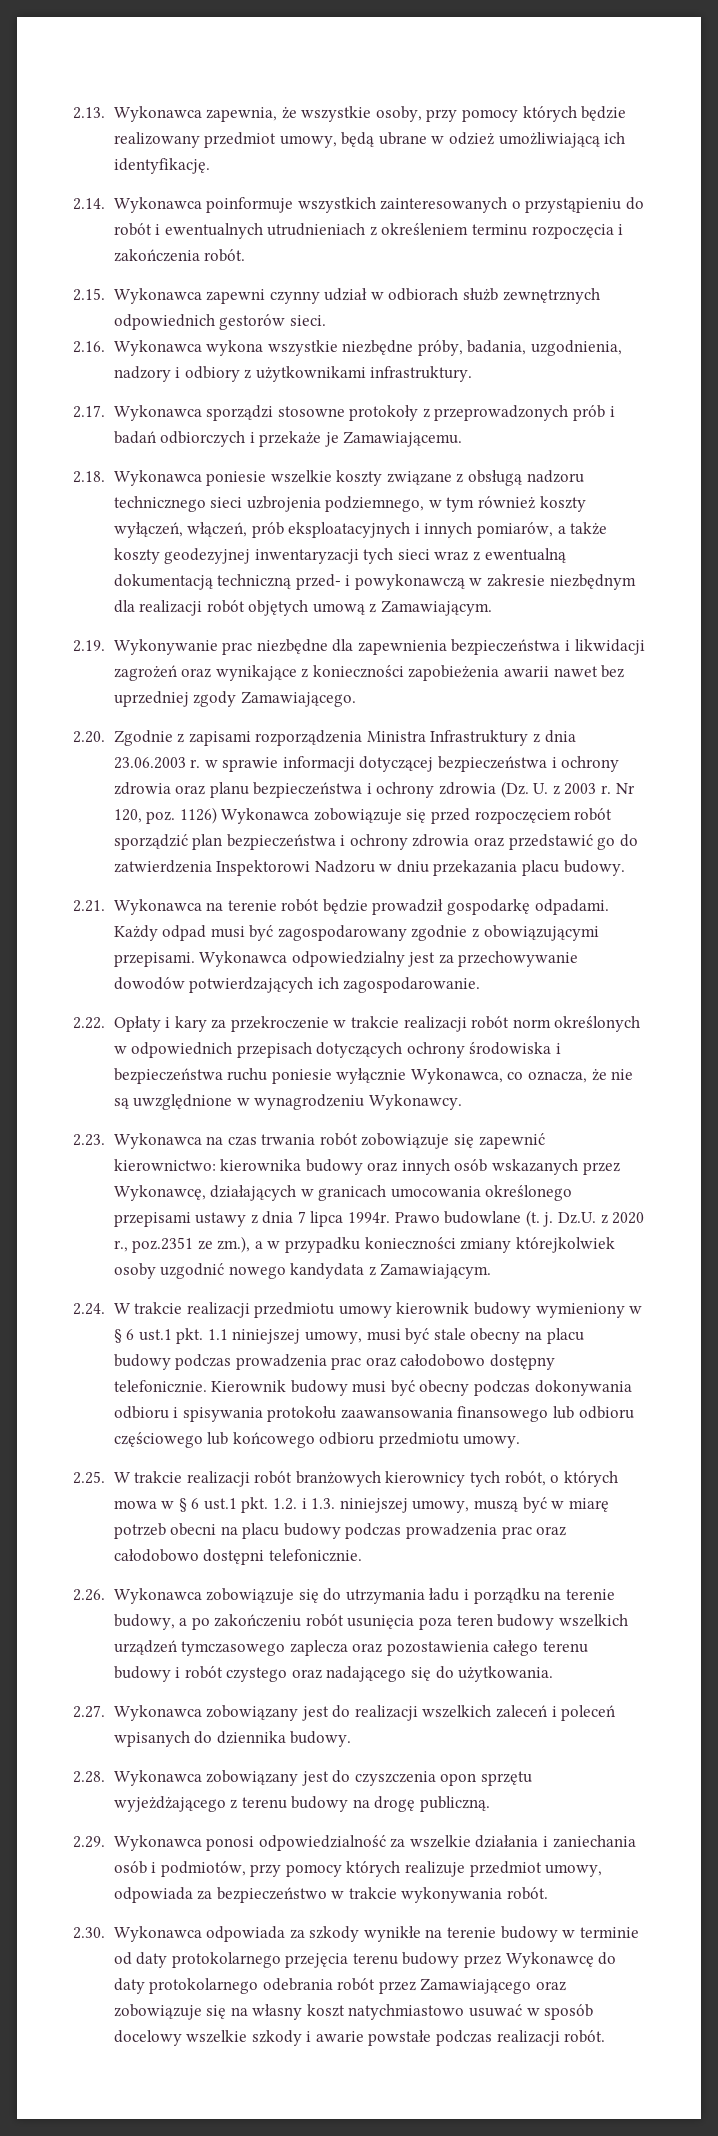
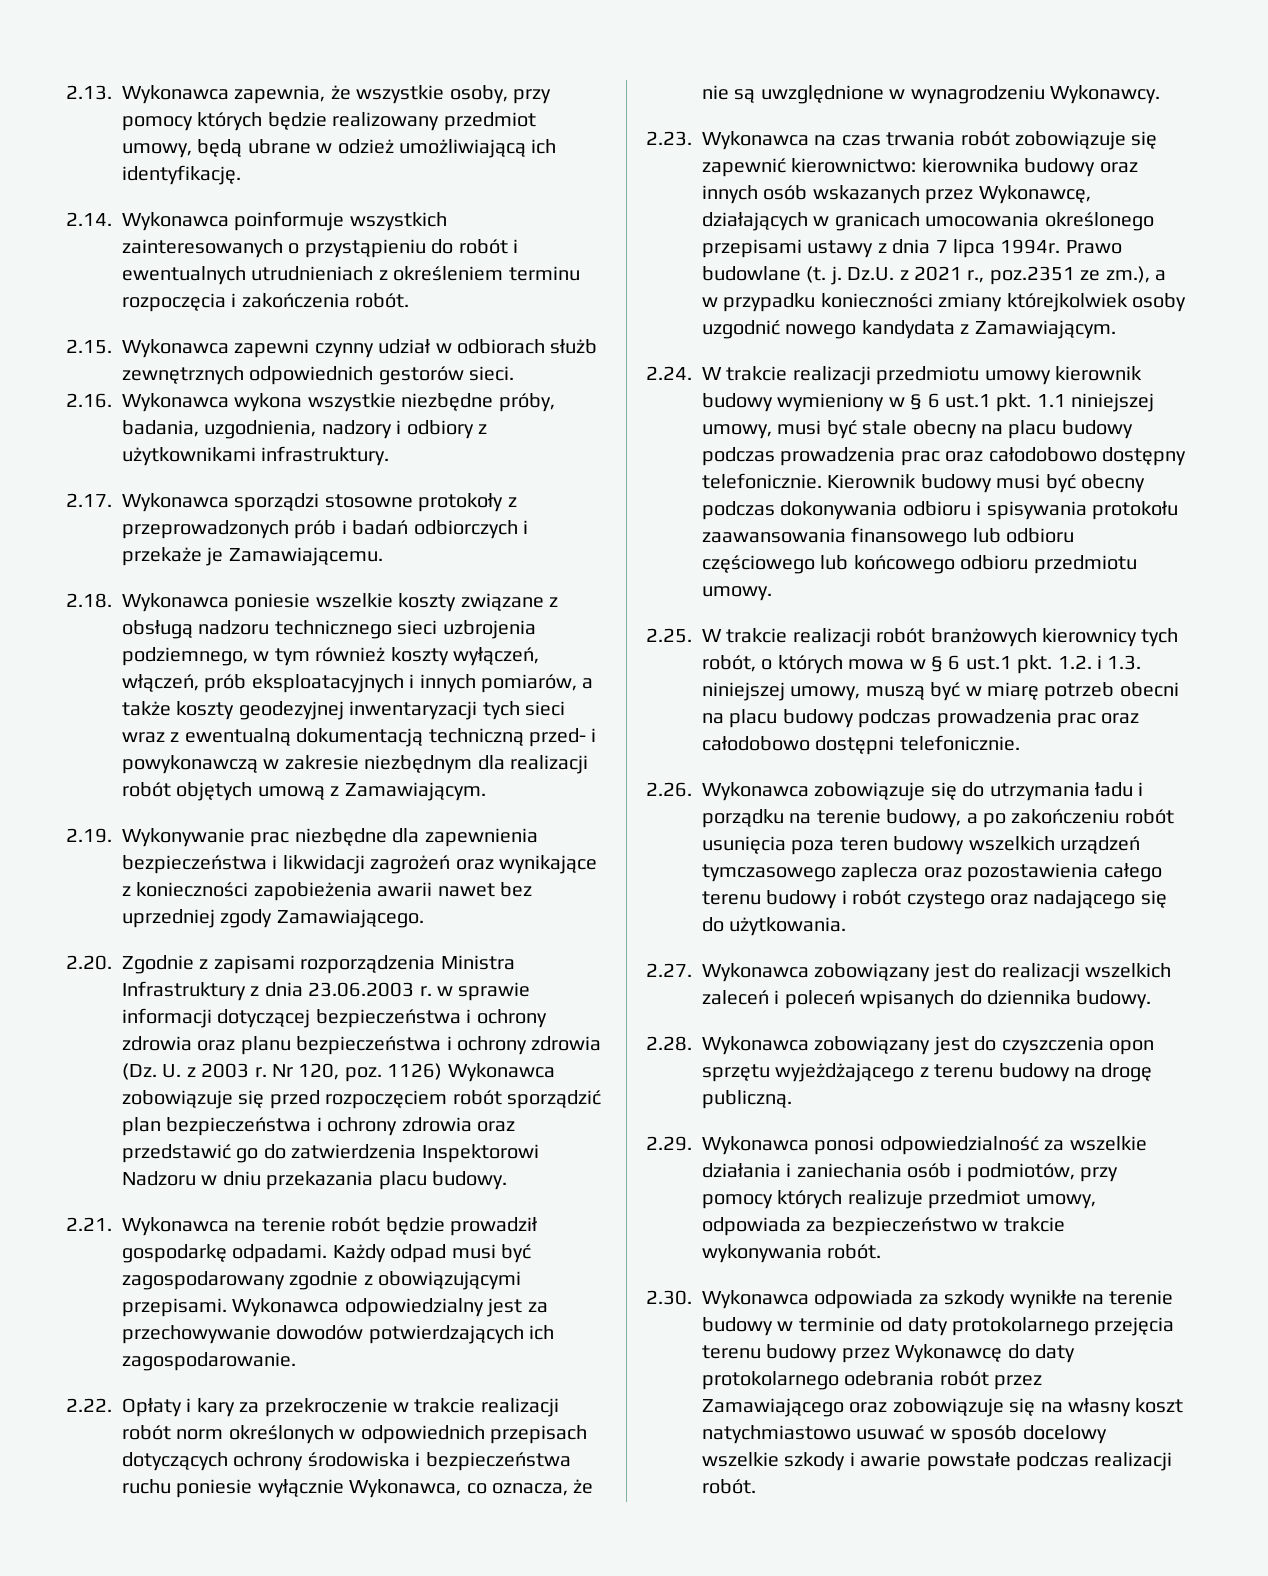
[612,1212,645,1224] 2020 -> [914,266,962,281] 2021

